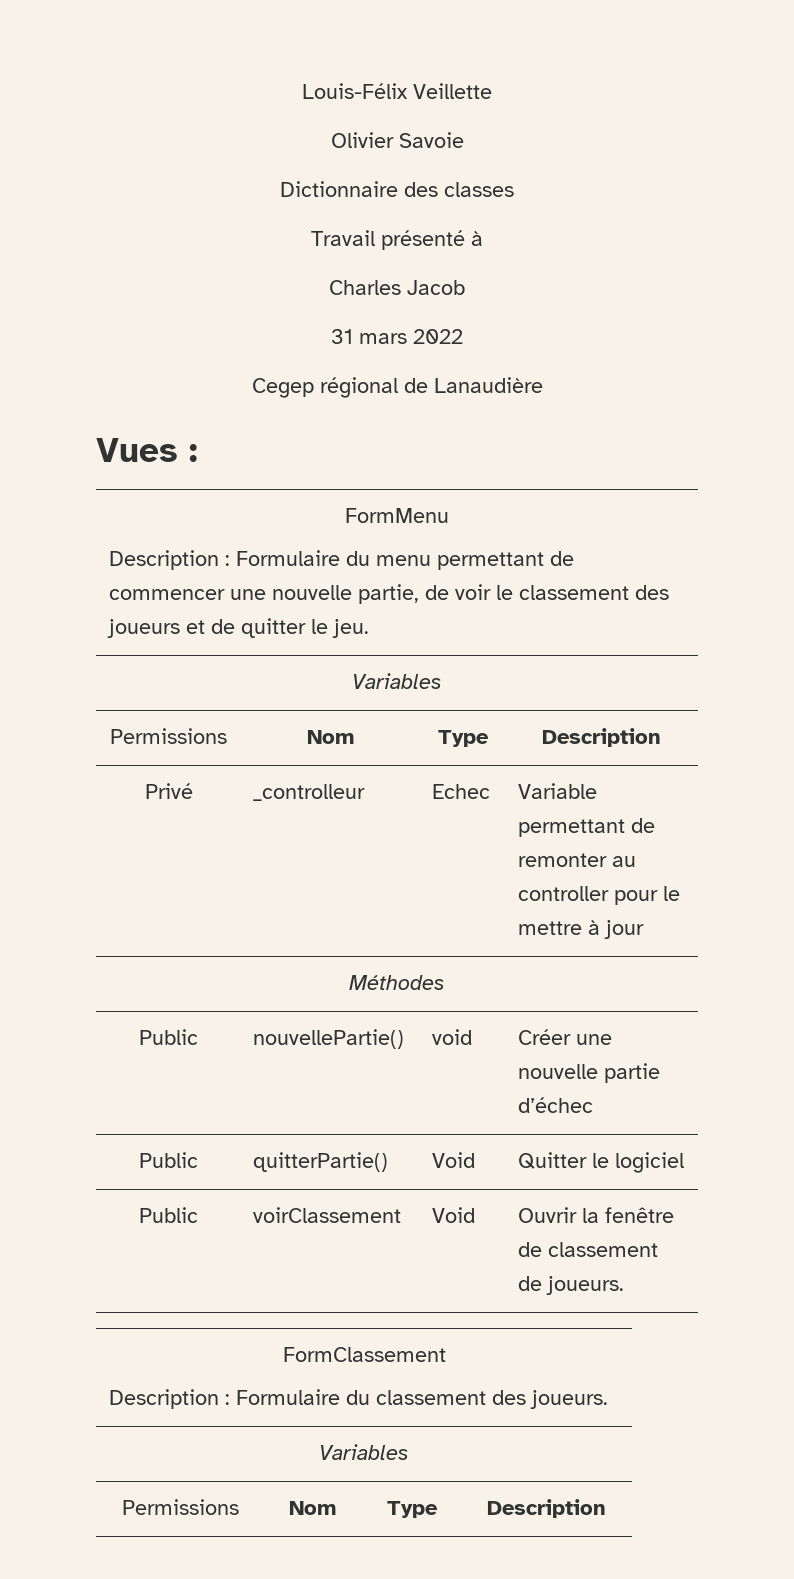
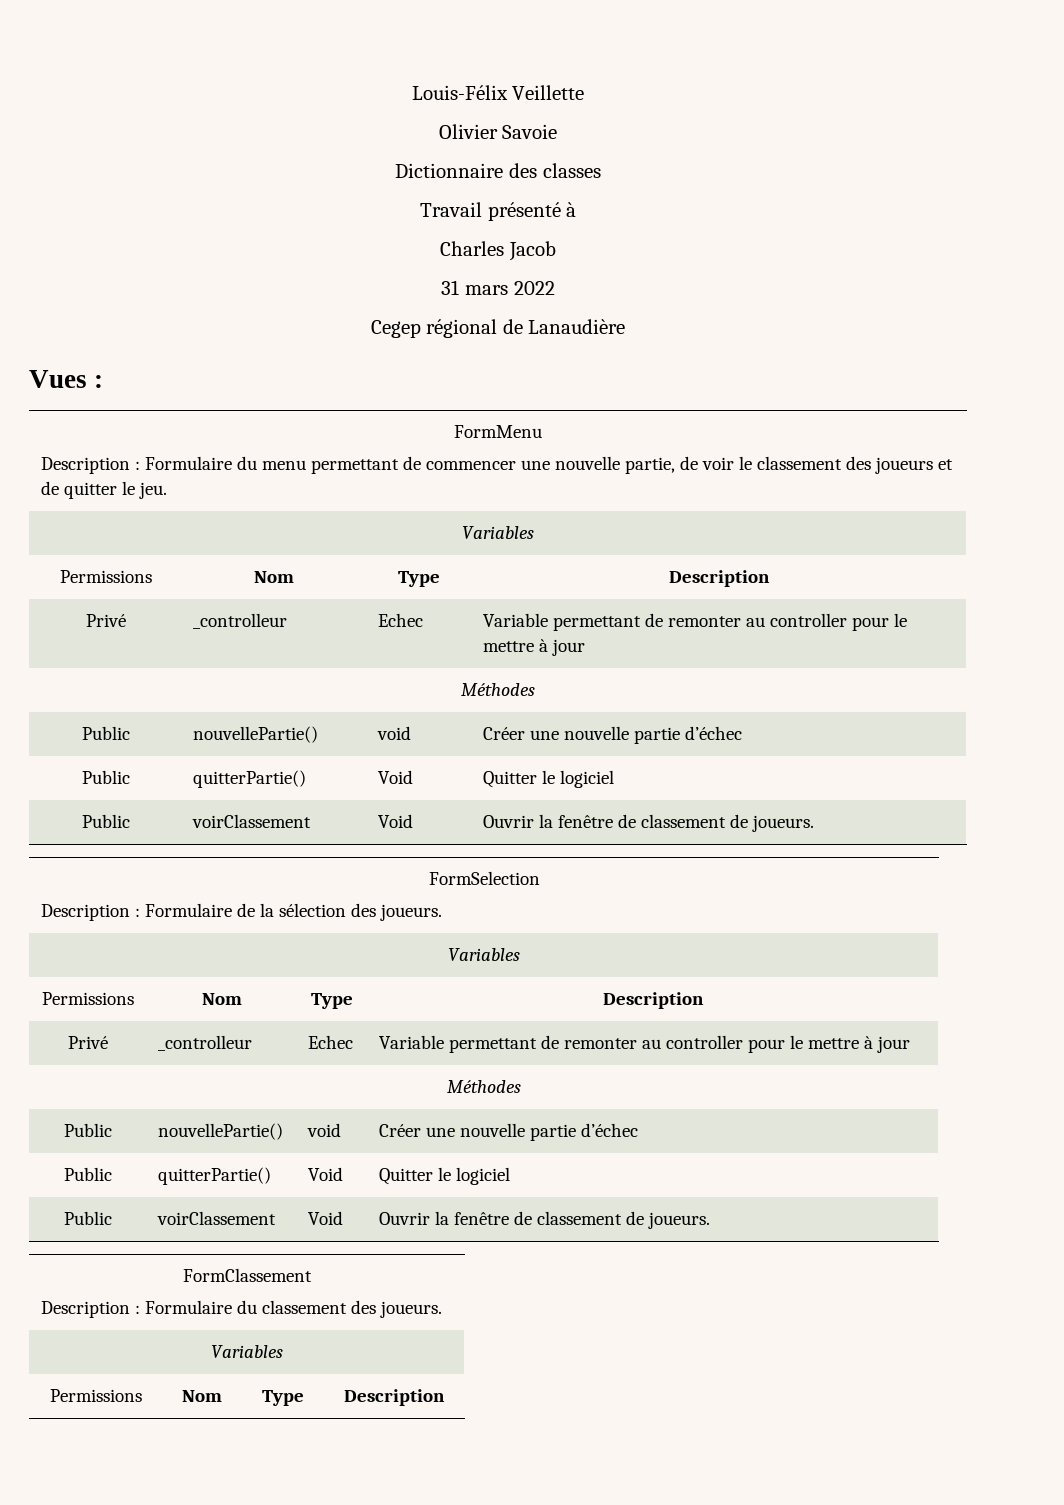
(624, 1285) none -> [428,871,540,885] [41,903,443,921] [448,948,520,961] [42,992,134,1005] [201,993,242,1005] [311,993,353,1009] [603,992,704,1009] [68,1036,108,1049] [158,1035,253,1051] [308,1035,354,1049] [379,1035,911,1053] [447,1080,521,1093] [64,1123,112,1137] [158,1123,284,1140] [307,1123,342,1137] [379,1123,639,1141] [64,1167,112,1181] [158,1167,272,1185] [308,1167,344,1181] [379,1167,511,1185] [64,1211,112,1225] [157,1211,277,1225] [308,1211,344,1225] [379,1211,711,1229] // FormSelection // Description : Formulaire de la sélection des joueurs. // Variables // Permissions | Nom | Type | Description // Privé | _controlleur | Echec | Variable permettant de remonter au controller pour le mettre à jour // Méthodes // Public | nouvellePartie() | void | Créer une nouvelle partie d’échec // Public | quitterPartie() | Void | Quitter le logiciel // Public | voirClassement | Void | Ouvrir la fenêtre de classement de joueurs.

